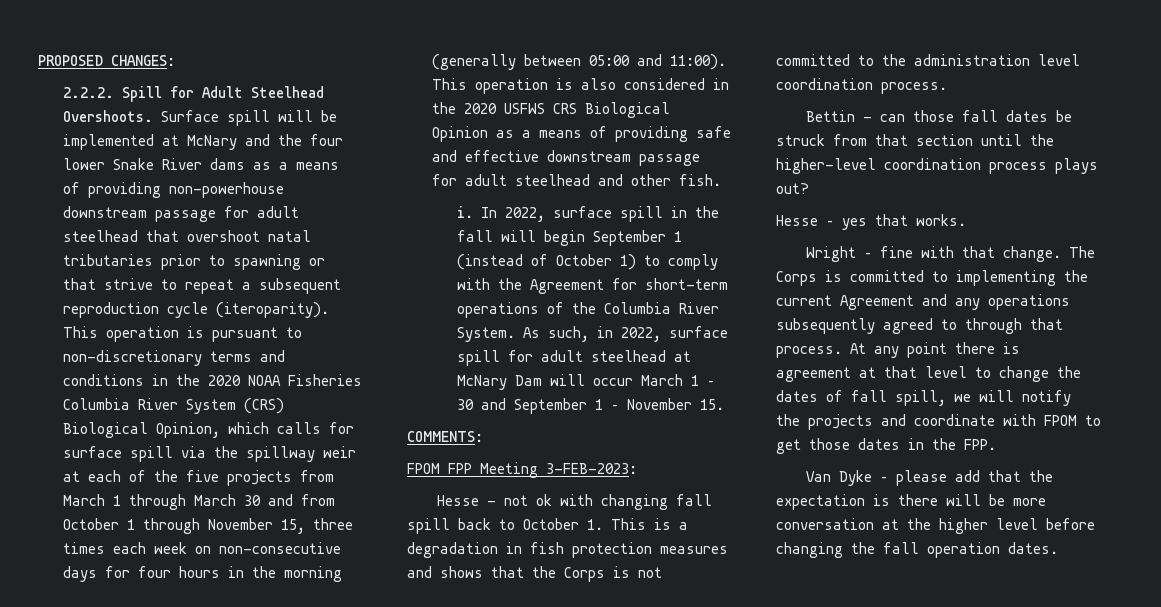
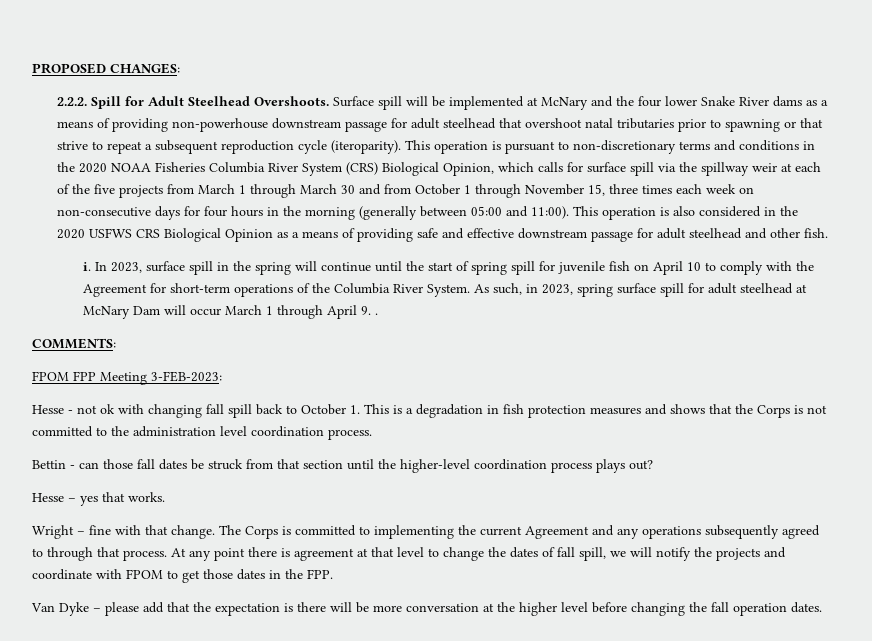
[505,207,546,222] 2022, -> [110,262,142,273] 2023,
[457,230,683,246] [457,254,637,270] fall will begin September 1 (instead of October 1) -> [254,261,701,275] spring will continue until the start of spring spill for juvenile fish on April 10
[621,327,662,342] 2022, -> [541,284,613,297] 2023, spring
[707,380,716,386] [457,398,725,414] – 30 and September 1 – November 15. -> [276,305,378,319] through April 9. .

